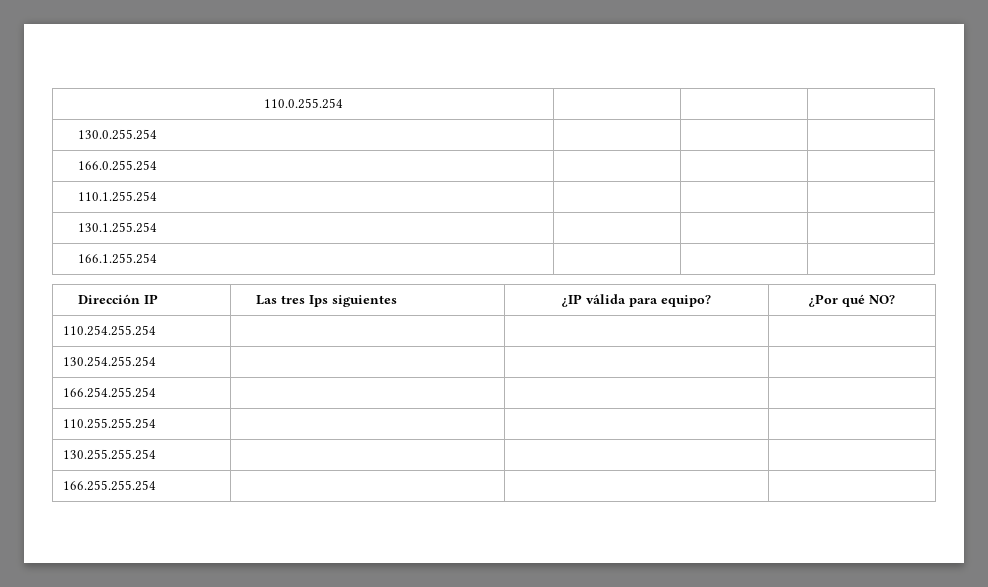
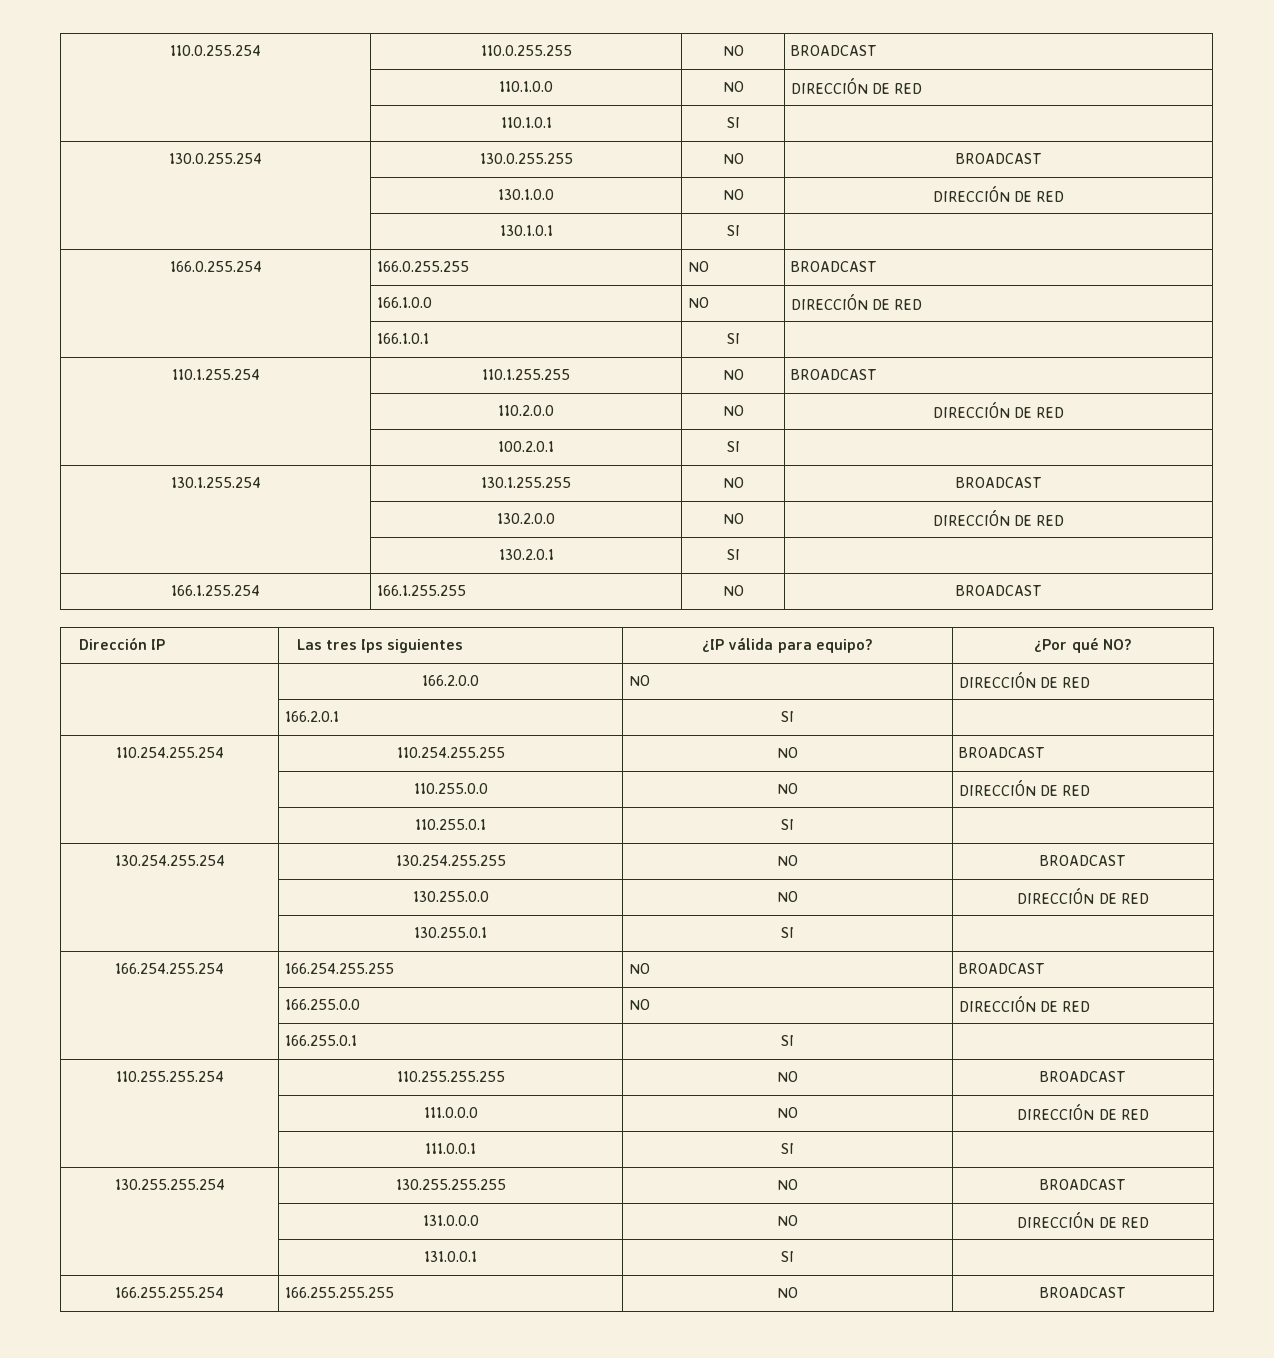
[77,129,157,140] [77,160,157,171] [77,191,157,202] [77,222,157,233] [77,253,157,264] | | // 130.0.255.254 | | | // 166.0.255.254 | | | // 110.1.255.254 | | | // 130.1.255.254 | | | // 166.1.255.254 | | | -> [480,45,572,56] [722,45,744,56] [791,45,878,56] [499,81,553,92] [722,81,744,92] [791,78,923,94] [500,117,552,128] [726,117,740,128] [169,153,262,164] [479,153,573,164] [722,153,744,164] [955,153,1042,164] [498,189,554,200] [722,189,744,200] [932,186,1065,202] [499,225,553,236] [726,225,740,236] [169,261,262,272] [377,261,470,272] [688,261,710,272] [791,261,878,272] [377,297,433,308] [688,297,710,308] [791,294,923,310] [377,333,430,344] [726,333,740,344] [171,369,260,380] [482,369,570,380] [722,369,744,380] [791,369,878,380] [498,405,554,416] [722,405,744,416] [932,402,1065,418] [498,441,554,452] [726,441,740,452] [170,477,261,488] [481,477,571,488] [722,477,744,488] [955,477,1042,488] [497,513,555,524] [722,513,744,524] [932,510,1065,526] [498,549,554,560] [726,549,740,560] [171,585,260,596] [377,585,467,596] [722,585,744,596] [955,585,1042,596] 110.0.255.255 | NO | BROADCAST // | 110.1.0.0 | NO | DIRECCIÓN DE RED // | 110.1.0.1 | SI | // 130.0.255.254 | 130.0.255.255 | NO | BROADCAST // | 130.1.0.0 | NO | DIRECCIÓN DE RED // | 130.1.0.1 | SI | // 166.0.255.254 | 166.0.255.255 | NO | BROADCAST // | 166.1.0.0 | NO | DIRECCIÓN DE RED // | 166.1.0.1 | SI | // 110.1.255.254 | 110.1.255.255 | NO | BROADCAST // | 110.2.0.0 | NO | DIRECCIÓN DE RED // | 100.2.0.1 | SI | // 130.1.255.254 | 130.1.255.255 | NO | BROADCAST // | 130.2.0.0 | NO | DIRECCIÓN DE RED // | 130.2.0.1 | SI | // 166.1.255.254 | 166.1.255.255 | NO | BROADCAST
[62,325,156,336] [62,356,156,367] [62,387,156,398] [62,418,156,429] [62,449,156,460] [62,480,156,491] 110.254.255.254 | | | // 130.254.255.254 | | | // 166.254.255.254 | | | // 110.255.255.254 | | | // 130.255.255.254 | | | // 166.255.255.254 | | | -> [422,675,479,686] [629,675,651,686] [959,672,1091,688] [285,711,340,722] [781,711,794,722] [115,747,224,758] [396,747,505,758] [777,747,798,758] [959,747,1046,758] [413,783,488,794] [777,783,798,794] [959,780,1091,796] [415,819,486,830] [781,819,794,830] [114,855,225,866] [395,855,506,866] [777,855,798,866] [1040,855,1126,866] [412,891,489,902] [777,891,798,902] [1017,888,1149,904] [414,927,487,938] [781,927,794,938] [115,963,224,974] [285,963,395,974] [629,963,651,974] [959,963,1046,974] [285,999,361,1010] [629,999,651,1010] [959,996,1091,1012] [285,1035,358,1046] [781,1035,794,1046] [115,1071,224,1082] [396,1071,505,1082] [777,1071,798,1082] [1040,1071,1126,1082] [423,1107,478,1118] [777,1107,798,1118] [1017,1104,1149,1120] [425,1143,476,1154] [781,1143,794,1154] [114,1179,225,1190] [395,1179,506,1190] [777,1179,798,1190] [1040,1179,1126,1190] [422,1215,479,1226] [777,1215,798,1226] [1017,1212,1149,1228] [424,1251,477,1262] [781,1251,794,1262] [115,1287,224,1298] [285,1287,395,1298] [777,1287,798,1298] [1040,1287,1126,1298] | 166.2.0.0 | NO | DIRECCIÓN DE RED // | 166.2.0.1 | SI | // 110.254.255.254 | 110.254.255.255 | NO | BROADCAST // | 110.255.0.0 | NO | DIRECCIÓN DE RED // | 110.255.0.1 | SI | // 130.254.255.254 | 130.254.255.255 | NO | BROADCAST // | 130.255.0.0 | NO | DIRECCIÓN DE RED // | 130.255.0.1 | SI | // 166.254.255.254 | 166.254.255.255 | NO | BROADCAST // | 166.255.0.0 | NO | DIRECCIÓN DE RED // | 166.255.0.1 | SI | // 110.255.255.254 | 110.255.255.255 | NO | BROADCAST // | 111.0.0.0 | NO | DIRECCIÓN DE RED // | 111.0.0.1 | SI | // 130.255.255.254 | 130.255.255.255 | NO | BROADCAST // | 131.0.0.0 | NO | DIRECCIÓN DE RED // | 131.0.0.1 | SI | // 166.255.255.254 | 166.255.255.255 | NO | BROADCAST

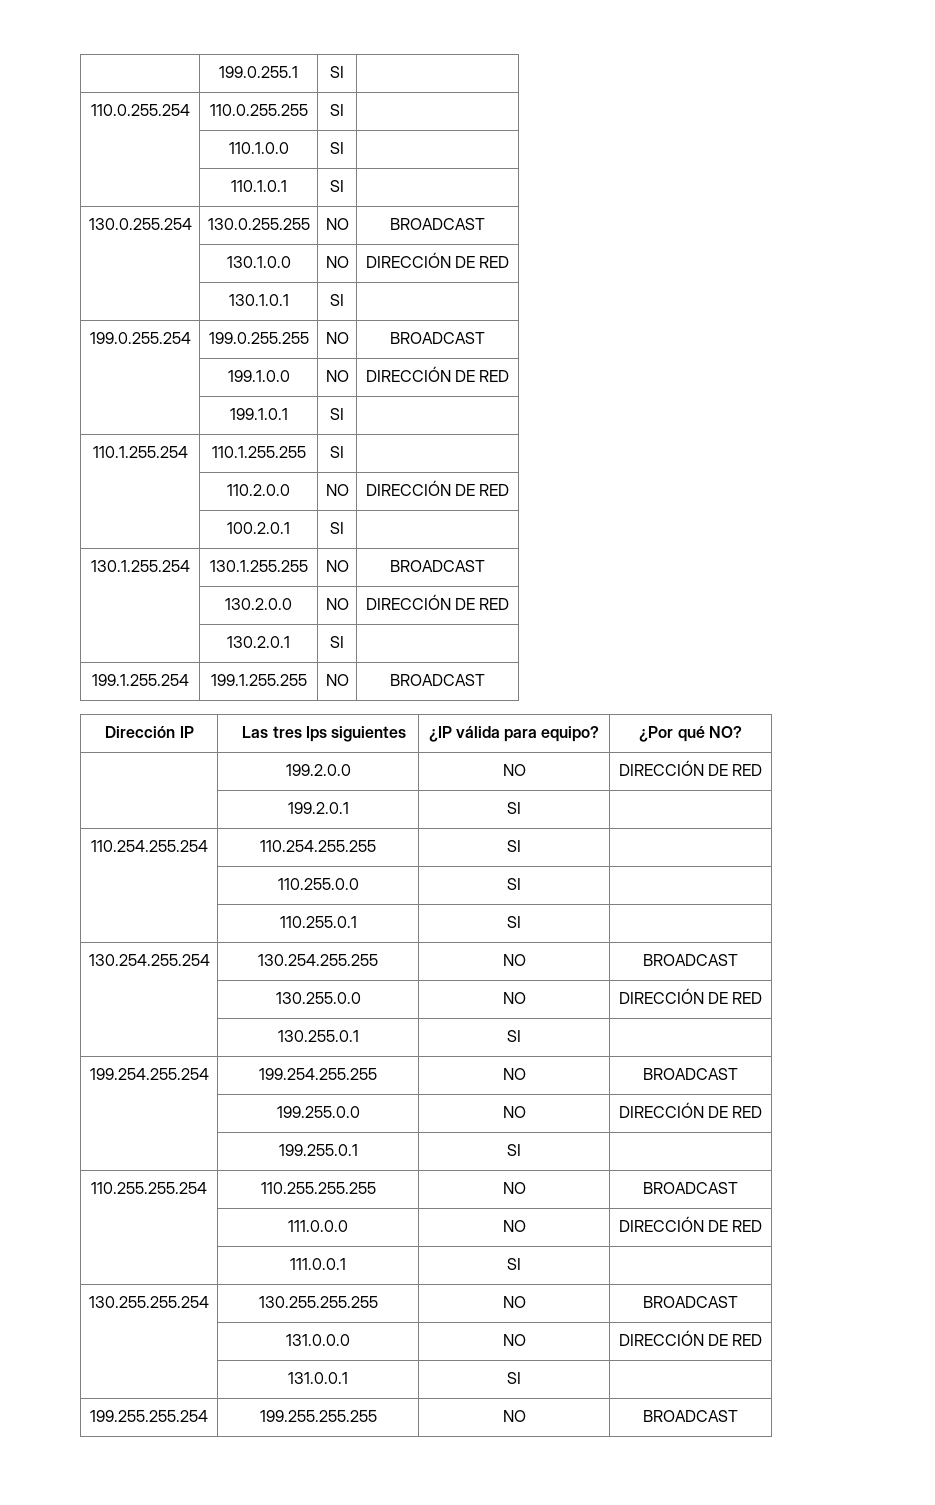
(170, 50) none -> [219,66,298,78] [330,66,344,78] | 199.0.255.1 | SI | //
[722,45,744,56] [791,45,878,56] NO | BROADCAST -> [330,104,344,116] SI |
[722,81,744,92] [791,78,923,94] NO | DIRECCIÓN DE RED -> [330,142,344,154] SI |
[169,261,262,272] [377,261,470,272] [688,261,710,272] [791,261,878,272] [377,297,433,308] [688,297,710,308] [791,294,923,310] [377,333,430,344] 166.0.255.254 | 166.0.255.255 | NO | BROADCAST // | 166.1.0.0 | NO | DIRECCIÓN DE RED // | 166.1.0.1 -> [89,332,191,344] [208,332,309,344] [325,332,349,344] [390,332,485,344] [227,370,290,382] [325,370,349,382] [365,366,510,382] [229,408,288,420] 199.0.255.254 | 199.0.255.255 | NO | BROADCAST // | 199.1.0.0 | NO | DIRECCIÓN DE RED // | 199.1.0.1
[722,369,744,380] [791,369,878,380] NO | BROADCAST -> [330,446,344,458] SI |
[171,585,260,596] [377,585,467,596] 166.1.255.254 | 166.1.255.255 -> [91,674,189,686] [210,674,307,686] 199.1.255.254 | 199.1.255.255
[422,675,479,686] [629,675,651,686] [959,672,1091,688] [285,711,340,722] 166.2.0.0 | NO | DIRECCIÓN DE RED // | 166.2.0.1 -> [285,764,351,776] [502,764,526,776] [618,760,763,776] [287,802,349,814] 199.2.0.0 | NO | DIRECCIÓN DE RED // | 199.2.0.1
[777,747,798,758] [959,747,1046,758] NO | BROADCAST -> [507,840,521,852] SI |
[777,783,798,794] [959,780,1091,796] NO | DIRECCIÓN DE RED -> [507,878,521,890] SI |
[115,963,224,974] [285,963,395,974] [629,963,651,974] [959,963,1046,974] [285,999,361,1010] [629,999,651,1010] [959,996,1091,1012] [285,1035,358,1046] 166.254.255.254 | 166.254.255.255 | NO | BROADCAST // | 166.255.0.0 | NO | DIRECCIÓN DE RED // | 166.255.0.1 -> [89,1068,209,1080] [259,1068,377,1080] [502,1068,526,1080] [643,1068,738,1080] [276,1106,360,1118] [502,1106,526,1118] [618,1102,763,1118] [278,1144,358,1156] 199.254.255.254 | 199.254.255.255 | NO | BROADCAST // | 199.255.0.0 | NO | DIRECCIÓN DE RED // | 199.255.0.1
[115,1287,224,1298] [285,1287,395,1298] 166.255.255.254 | 166.255.255.255 -> [90,1410,208,1422] [259,1410,377,1422] 199.255.255.254 | 199.255.255.255

